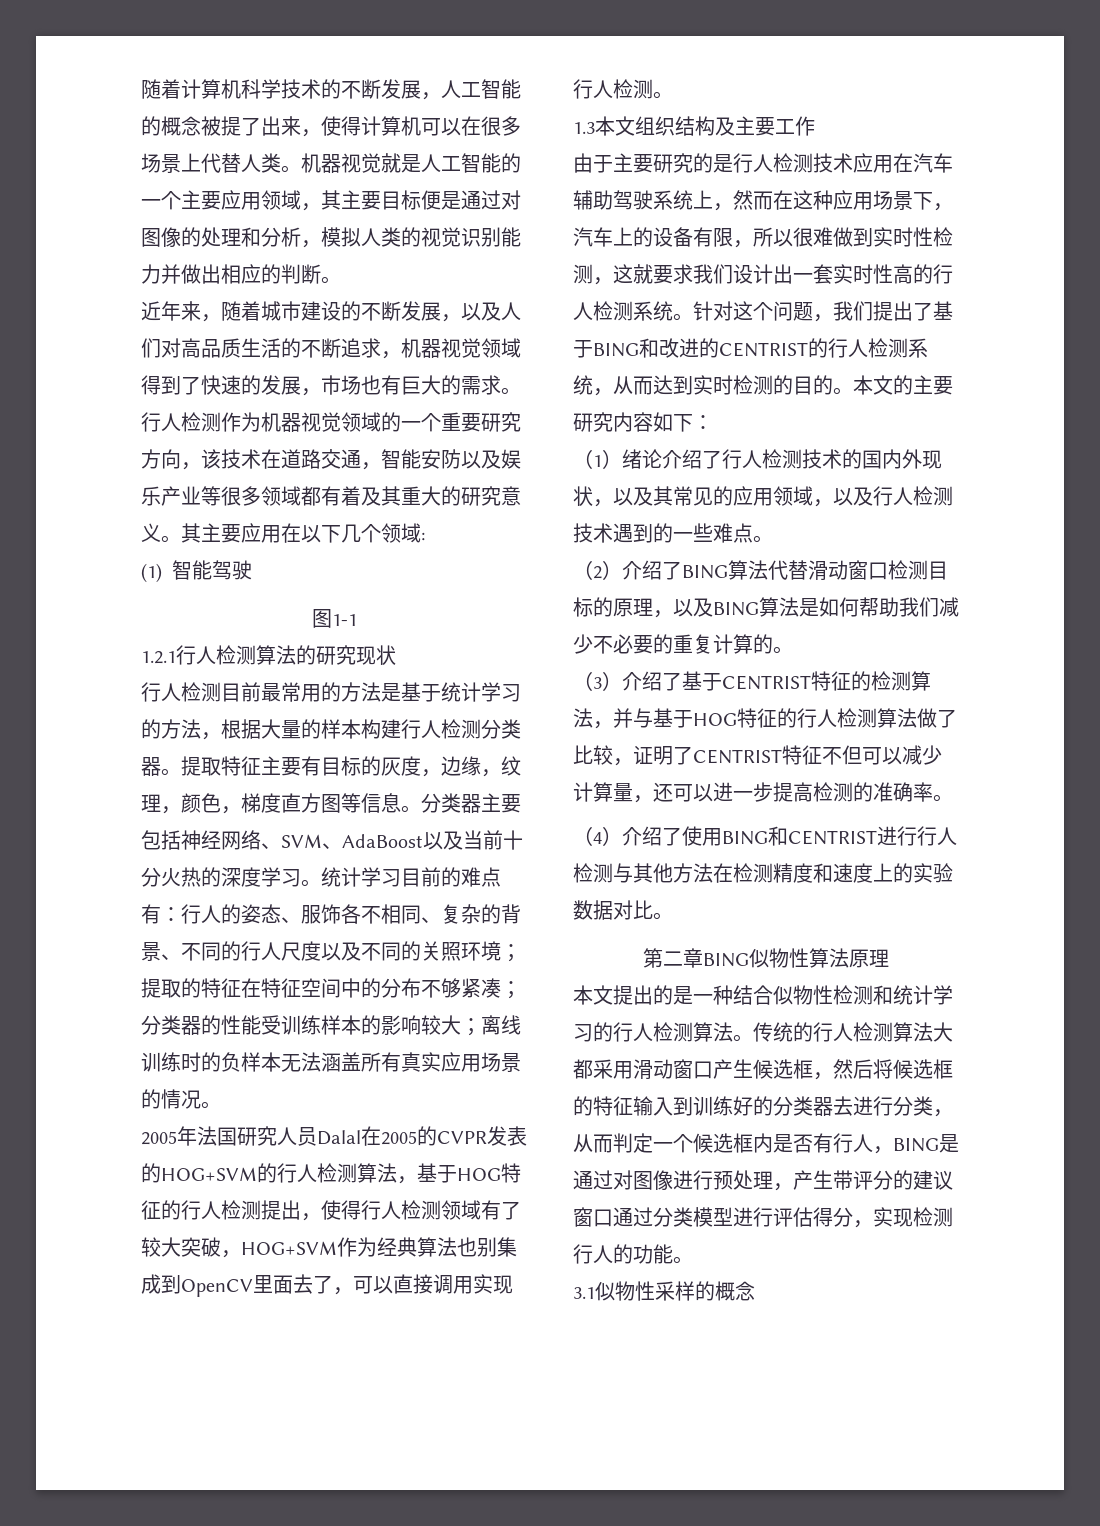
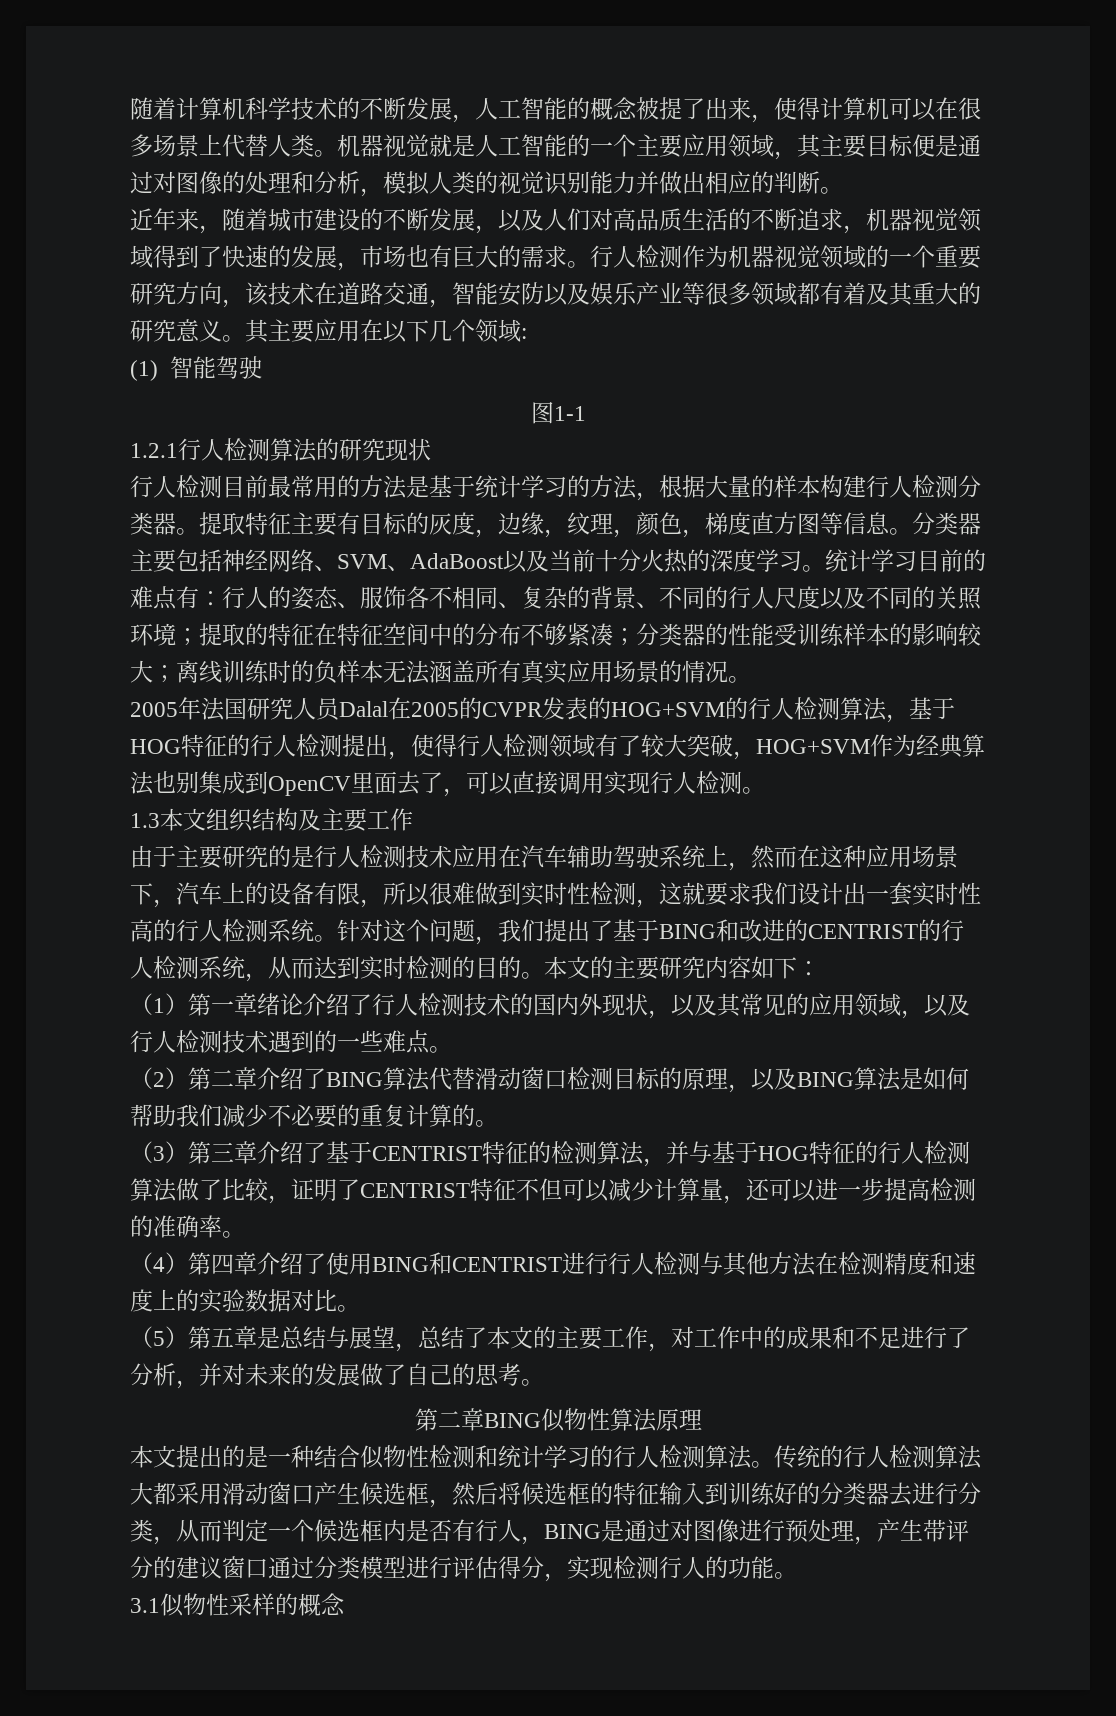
(622, 459) none -> [188,993,257,1016] 第一章
(622, 570) none -> [188,1067,257,1090] 第二章
(622, 681) none -> [188,1141,257,1164] 第三章
(622, 836) none -> [188,1252,257,1275] 第四章
(673, 916) none -> [130,1326,970,1352] [130,1363,544,1389] // （5）第五章是总结与展望，总结了本文的主要工作，对工作中的成果和不足进行了分析，并对未来的发展做了自己的思考。

